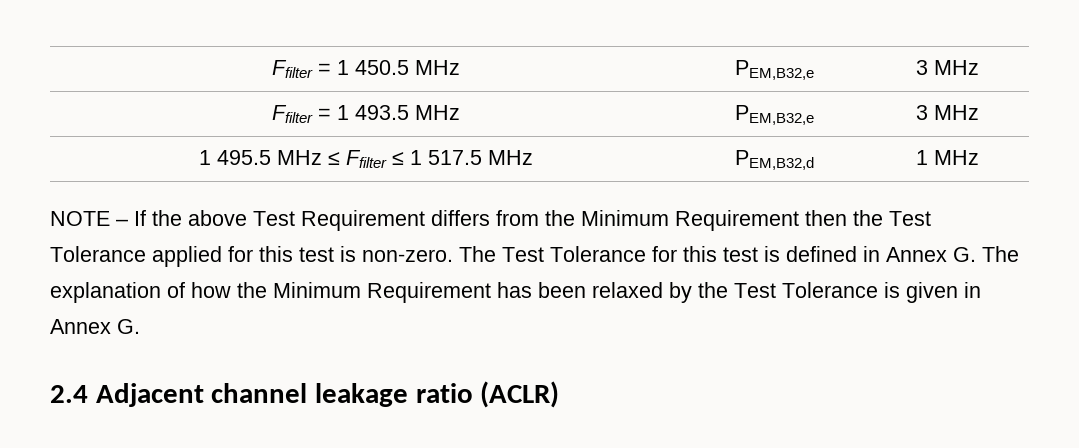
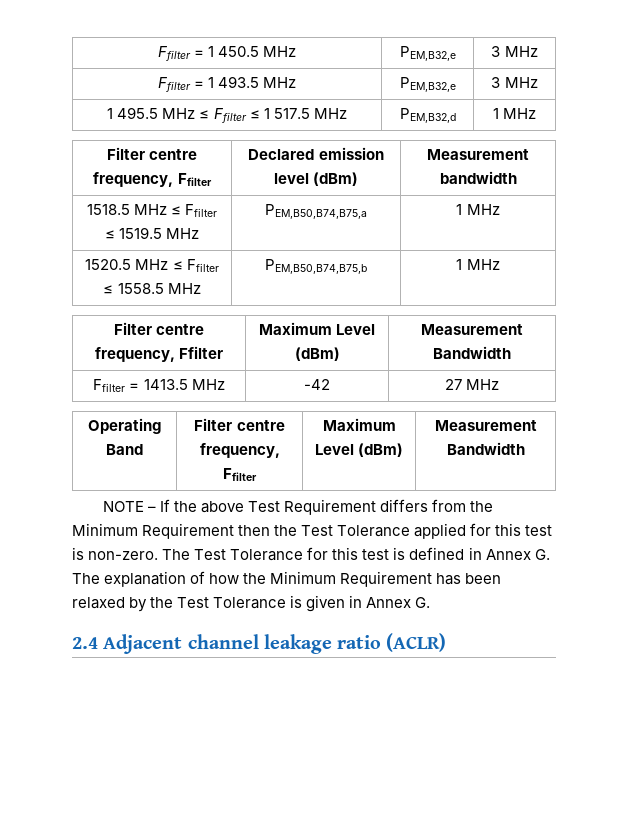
(979, 157) none -> [106,147,198,160] [93,172,212,187] [248,147,384,160] [273,172,359,186] [426,149,529,160] [439,171,517,184] [86,204,218,217] [104,227,200,239] [265,204,367,219] [456,204,500,215] [85,259,219,272] [103,283,201,294] [265,259,367,274] [456,259,500,270] [113,322,205,335] [94,346,224,362] [258,322,376,335] [294,347,340,361] [420,324,523,335] [432,346,511,359] [93,379,225,392] [304,379,330,390] [444,379,500,390] [88,418,161,434] [106,444,143,455] [194,418,285,431] [199,443,280,458] [223,468,257,481] [322,418,396,431] [314,443,404,457] [434,420,537,431] [446,442,525,455] // Filter centre frequency, Ffilter | Declared emission level (dBm) | Measurement bandwidth // 1518.5 MHz ≤ Ffilter ≤ 1519.5 MHz | PEM,B50,B74,B75,a | 1 MHz // 1520.5 MHz ≤ Ffilter ≤ 1558.5 MHz | PEM,B50,B74,B75,b | 1 MHz // Filter centre frequency, Ffilter | Maximum Level (dBm) | Measurement Bandwidth // Ffilter = 1413.5 MHz | -42 | 27 MHz // Operating Band | Filter centre frequency, Ffilter | Maximum Level (dBm) | Measurement Bandwidth

